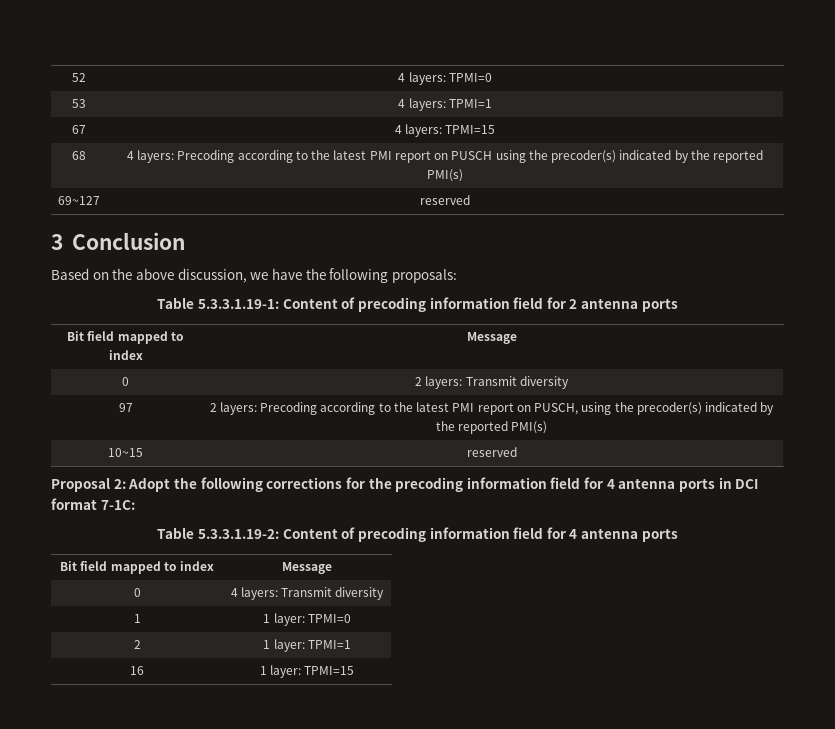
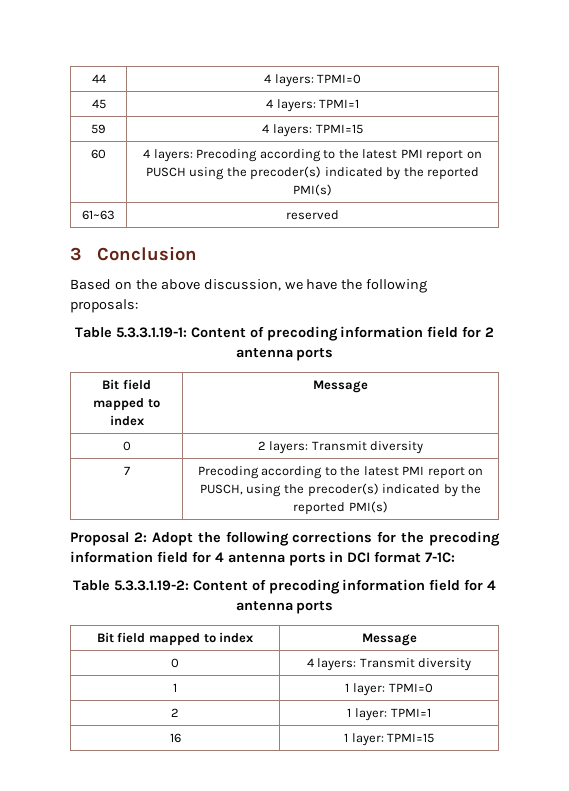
[72,73,86,82] 52 -> [91,74,106,83] 44
[72,99,86,108] 53 -> [91,99,106,109] 45
[72,125,86,134] 67 -> [91,124,106,134] 59
[72,151,86,160] 68 -> [91,149,106,159] 60
[58,196,100,205] 69~127 -> [82,210,115,220] 61~63
[118,403,133,412] [209,402,257,415] 97 | 2 layers: -> [123,466,130,475] 7 |
[108,448,143,457] [466,447,517,457] // 10~15 | reserved -> (388, 507) none

